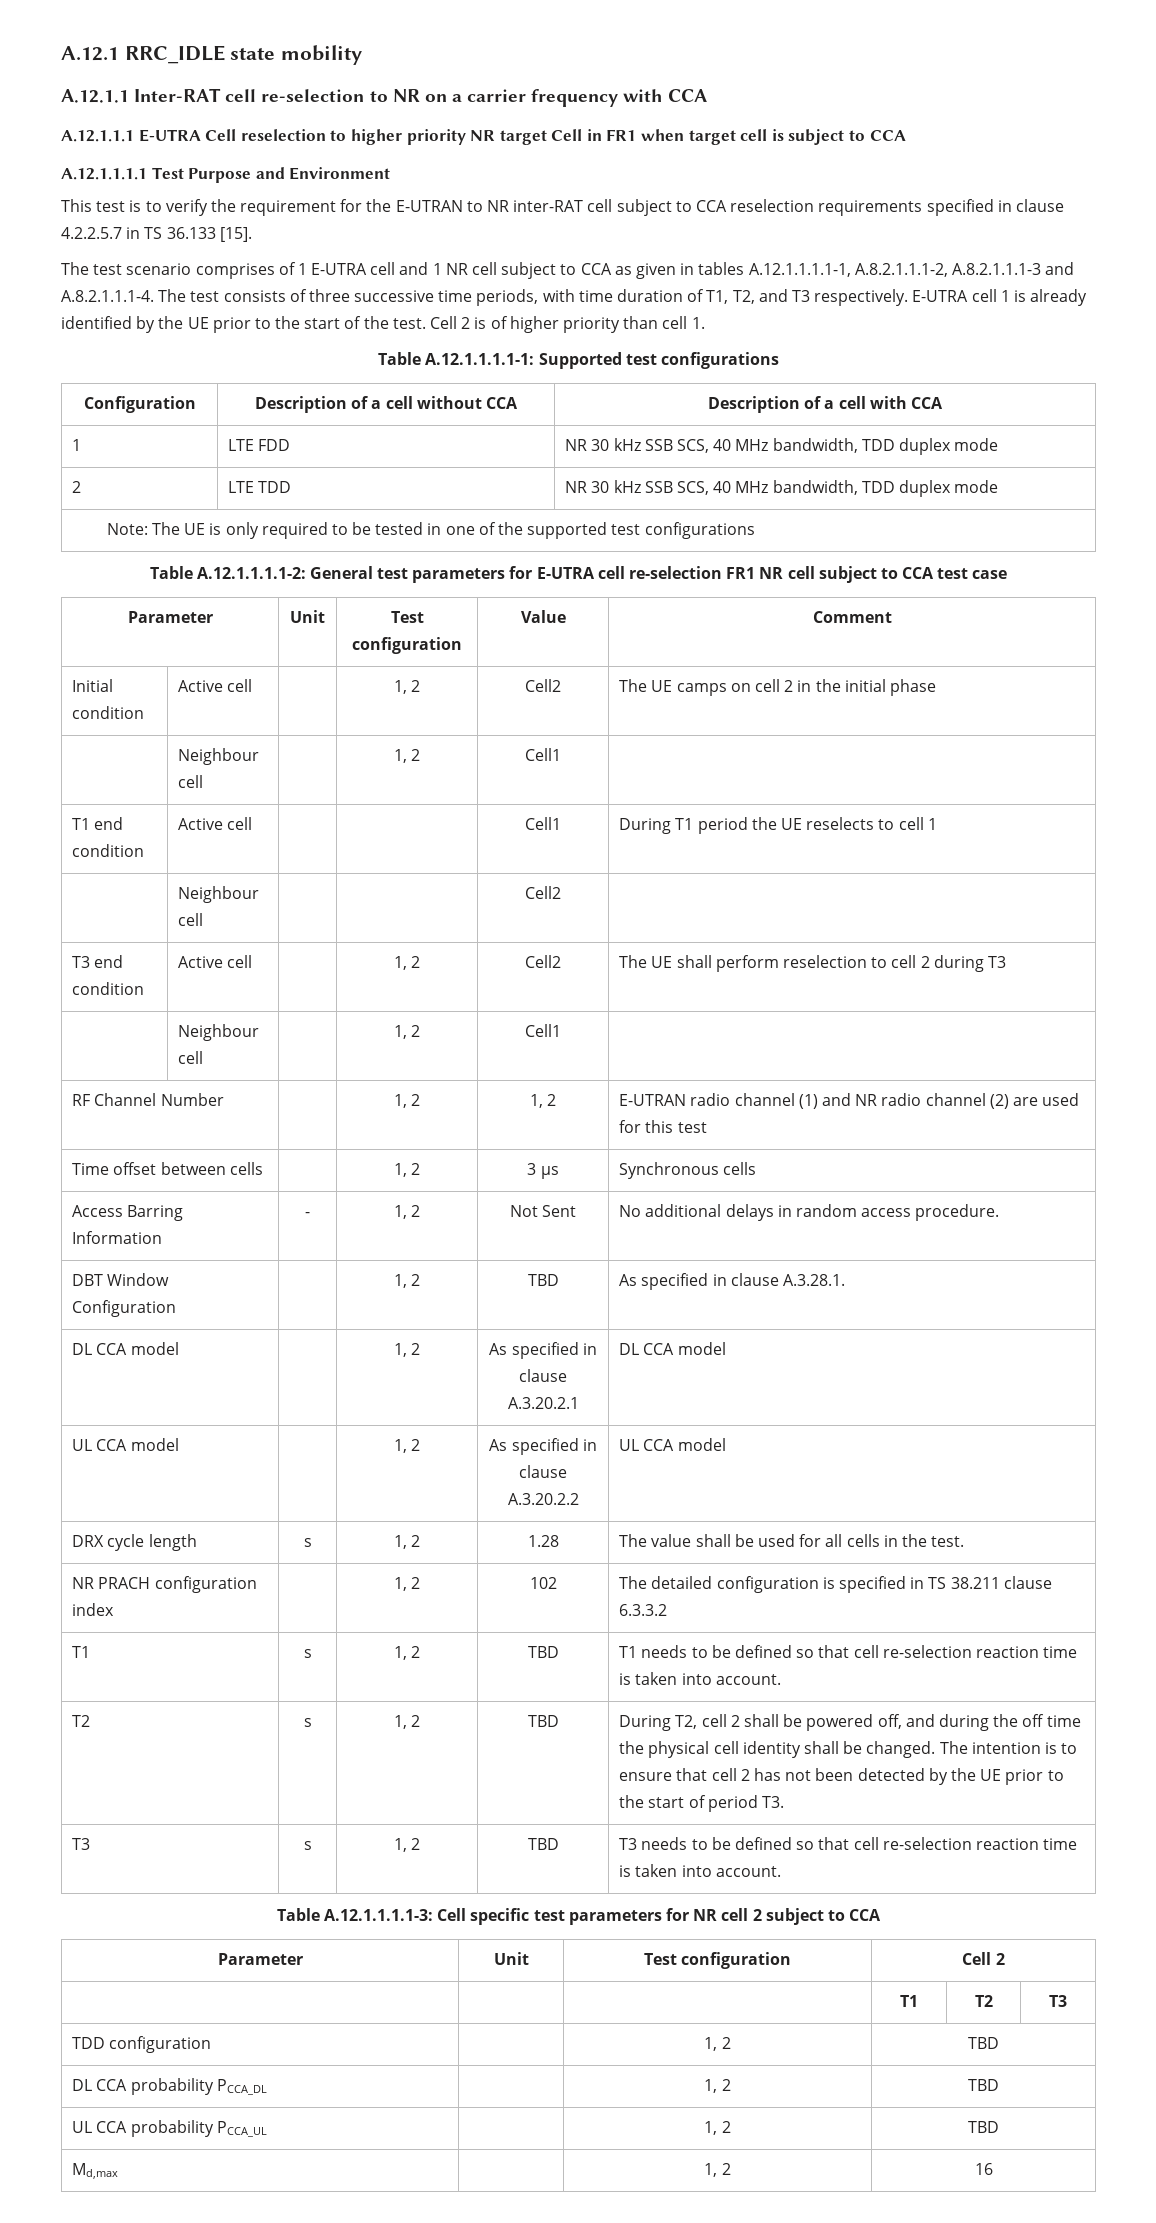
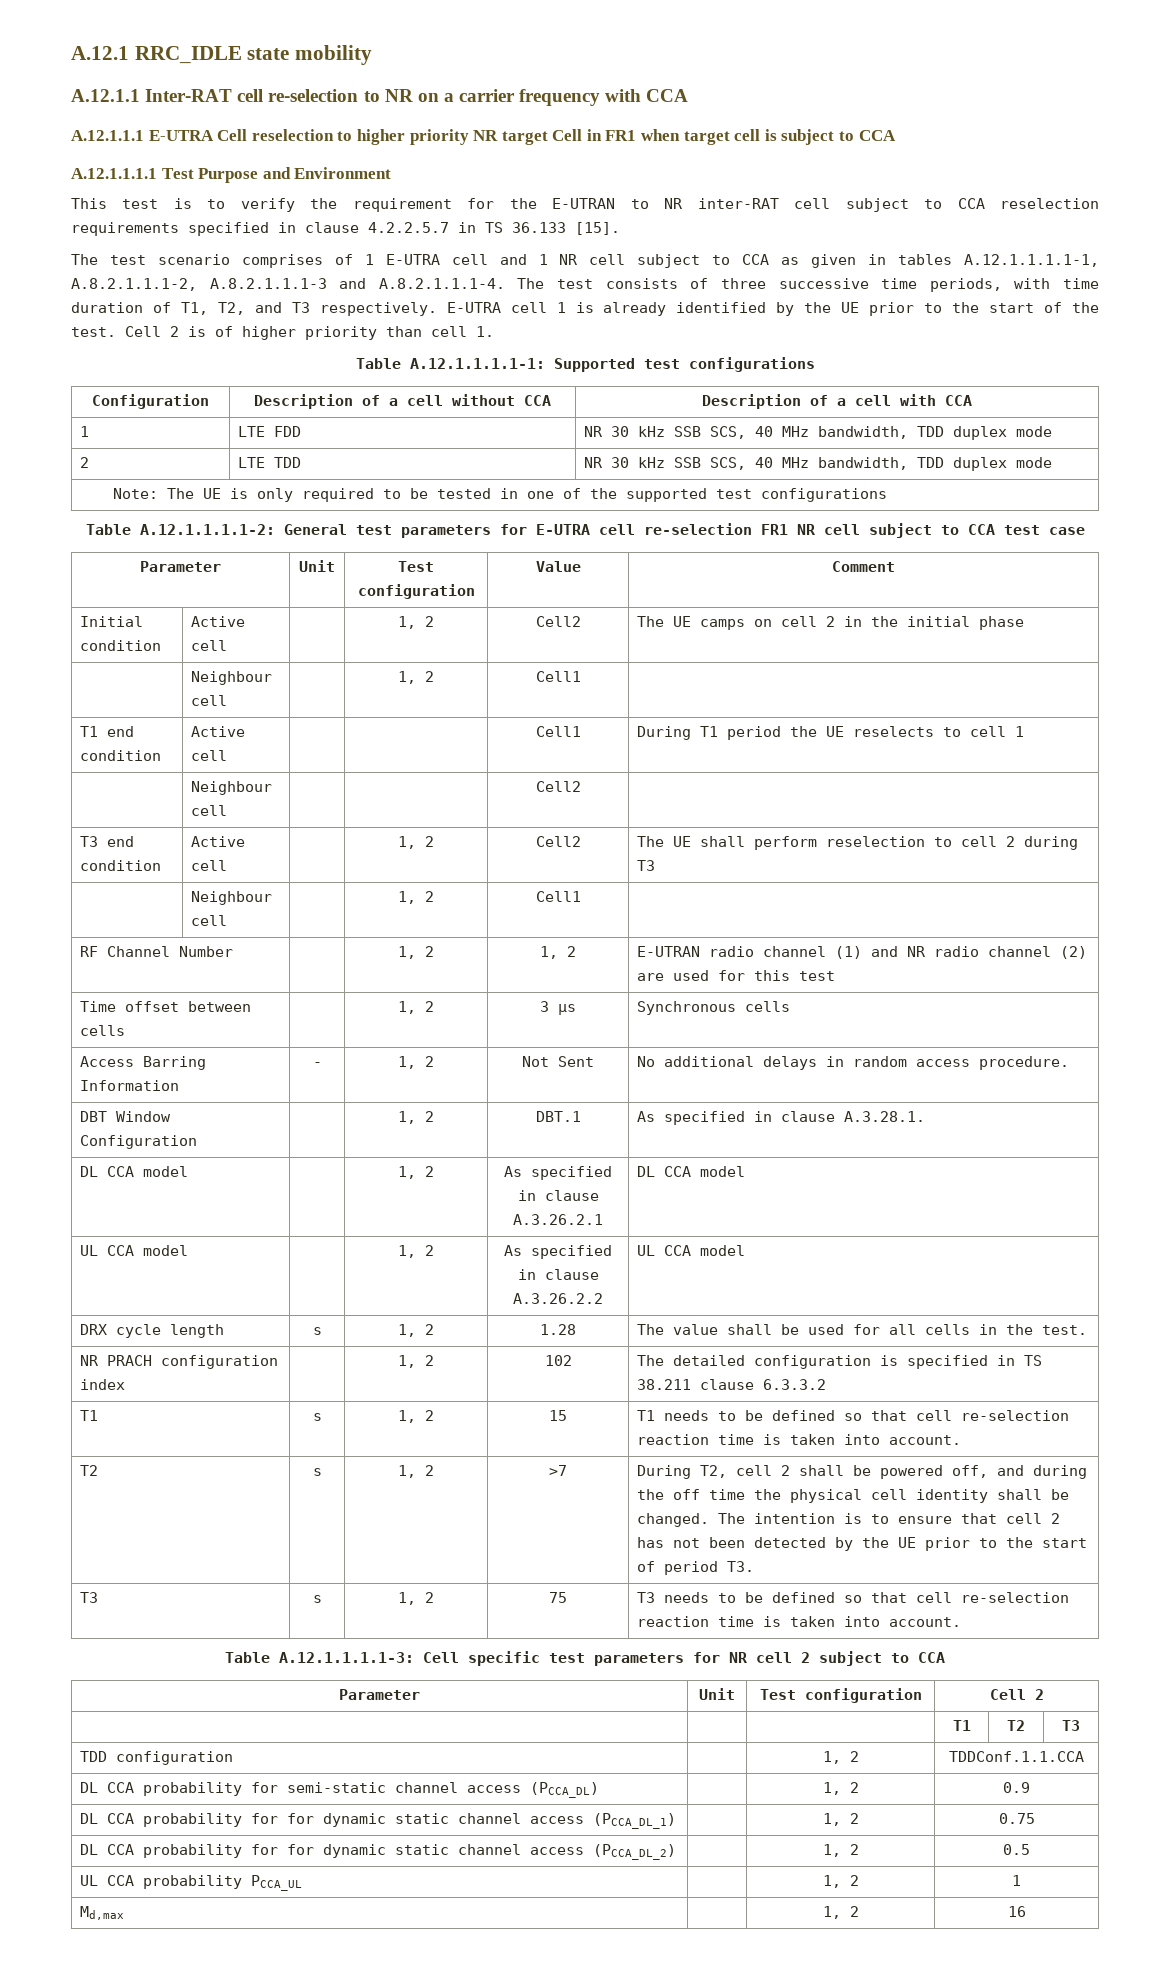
[527,1274,559,1286] TBD -> [535,1111,581,1122] DBT.1
[507,1397,579,1409] A.3.20.2.1 -> [513,1214,603,1225] A.3.26.2.1
[507,1493,579,1505] A.3.20.2.2 -> [513,1293,603,1304] A.3.26.2.2
[527,1646,559,1658] TBD -> [549,1410,567,1421] 15
[527,1715,559,1727] TBD -> [549,1465,567,1476] >7
[527,1838,559,1850] TBD -> [549,1592,567,1603] 75
[968,2037,999,2049] [72,2078,267,2095] [704,2079,731,2093] [968,2079,999,2091] TBD // DL CCA probability PCCA_DL | | 1, 2 | TBD -> [949,1751,1084,1762] [80,1782,600,1798] [822,1782,859,1795] [1003,1782,1030,1793] [80,1813,677,1829] [822,1813,859,1826] [998,1813,1035,1824] [80,1844,677,1860] [822,1844,859,1857] [1003,1844,1030,1855] TDDConf.1.1.CCA // DL CCA probability for semi-static channel access (PCCA_DL) | | 1, 2 | 0.9 // DL CCA probability for for dynamic static channel access (PCCA_DL_1) | | 1, 2 | 0.75 // DL CCA probability for for dynamic static channel access (PCCA_DL_2) | | 1, 2 | 0.5
[968,2121,999,2133] TBD -> [1012,1875,1021,1886] 1

